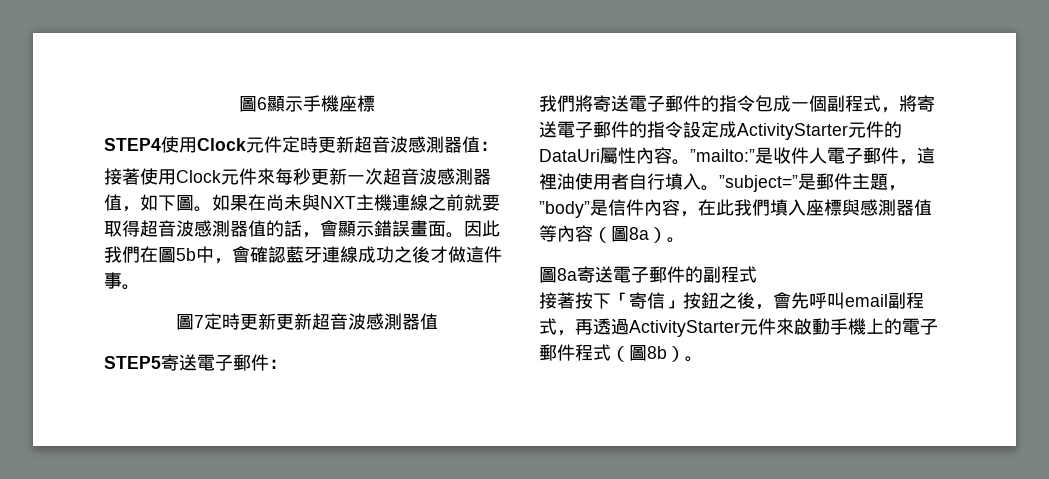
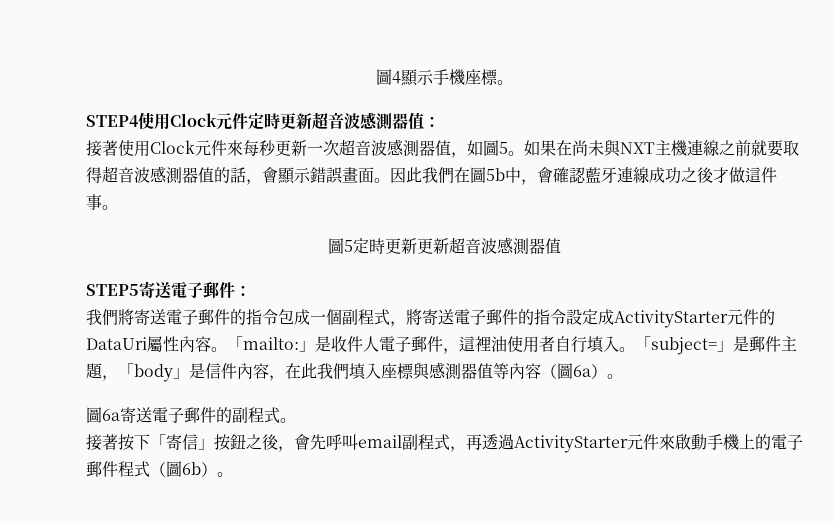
[239,96,267,112] 圖6 -> [376,69,401,85] 圖4
(375, 103) none -> [497,80,513,85] 。
[158,195,194,211] 下圖 -> [483,140,508,156] 圖5
[194,315,204,328] 7 -> [344,240,353,252] 5
[690,149,755,162] ”mailto:” -> [227,336,315,352] 「mailto:」
[719,175,798,192] ”subject=” -> [635,336,733,355] 「subject=」
[539,201,590,218] ”body” -> [118,363,189,382] 「body」
[629,227,649,240] 8a -> [573,365,591,377] 6a
[557,268,577,281] 8a -> [102,409,120,421] 6a
(757, 274) none -> [280,418,296,423] 。
[647,346,667,359] 8b -> [182,462,201,475] 6b

